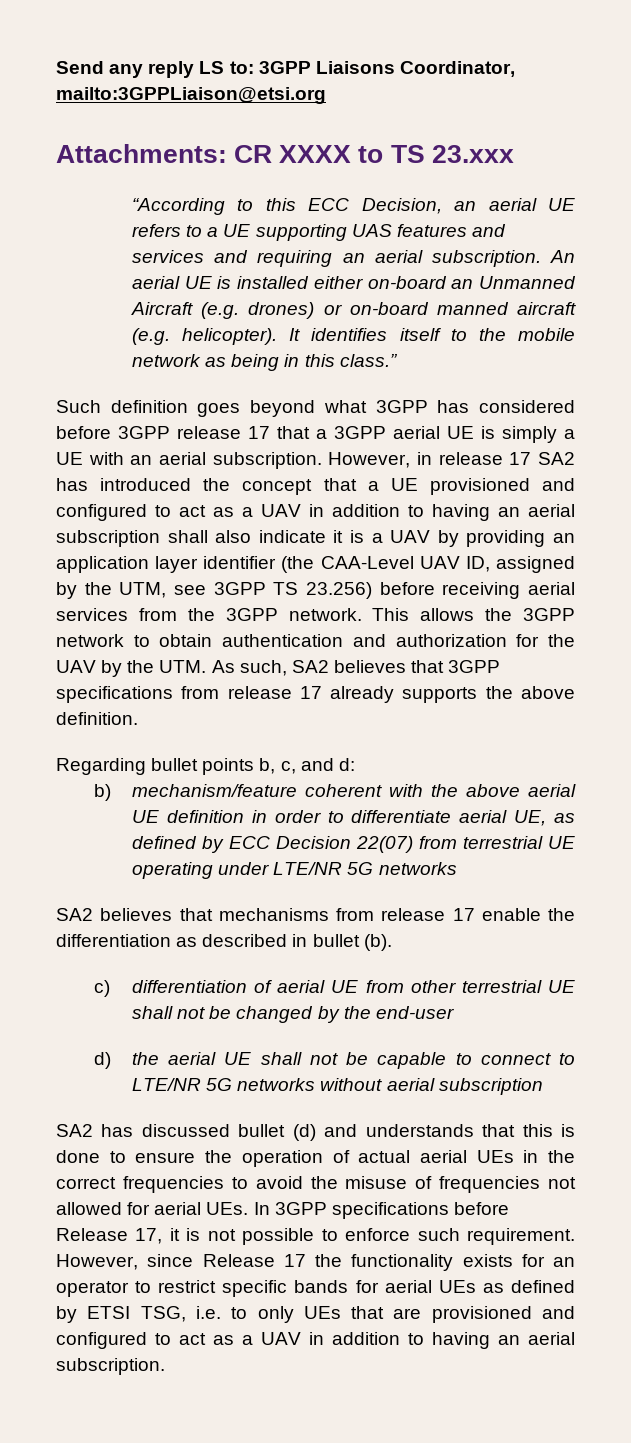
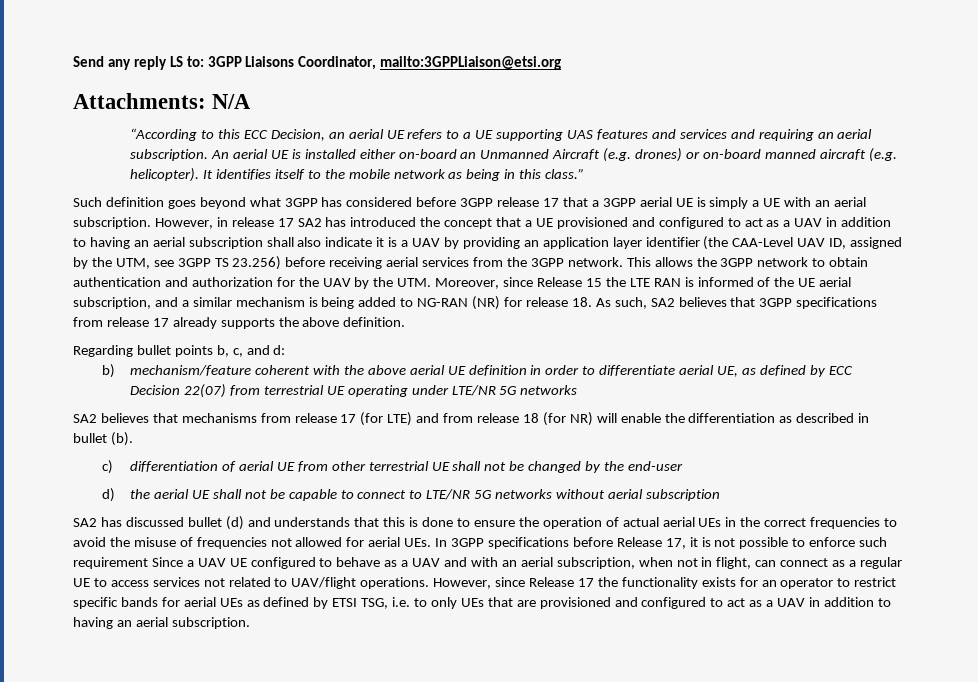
[234,145,514,163] CR XXXX to TS 23.xxx -> [212,94,252,109] N/A
(207, 666) none -> [435,277,852,289] [73,296,592,310] Moreover, since Release 15 the LTE RAN is informed of the UE aerial subscription, and a similar mechanism is being added to NG-RAN (NR) for release 18.
(475, 914) none -> [360,412,617,426] (for LTE) and from release 18 (for NR) will
[467,1228,575,1245] requirement. -> [73,557,902,569] [73,577,430,589] requirement Since a UAV UE configured to behave as a UAV and with an aerial subscription, when not in flight, can connect as a regular UE to access services not related to UAV/flight operations.

